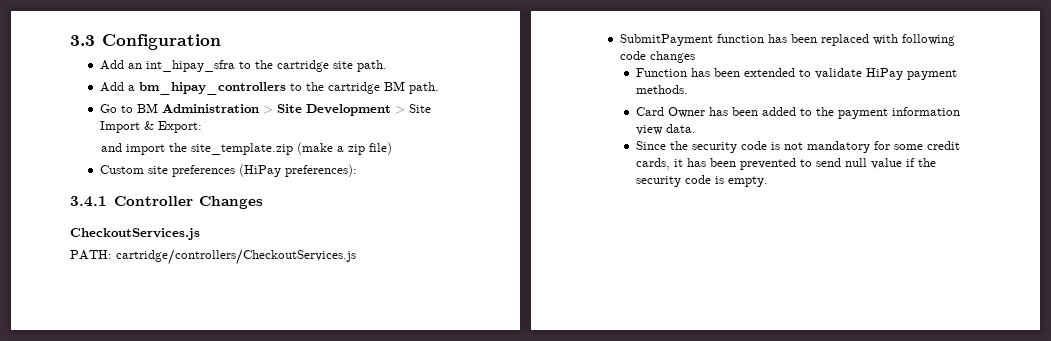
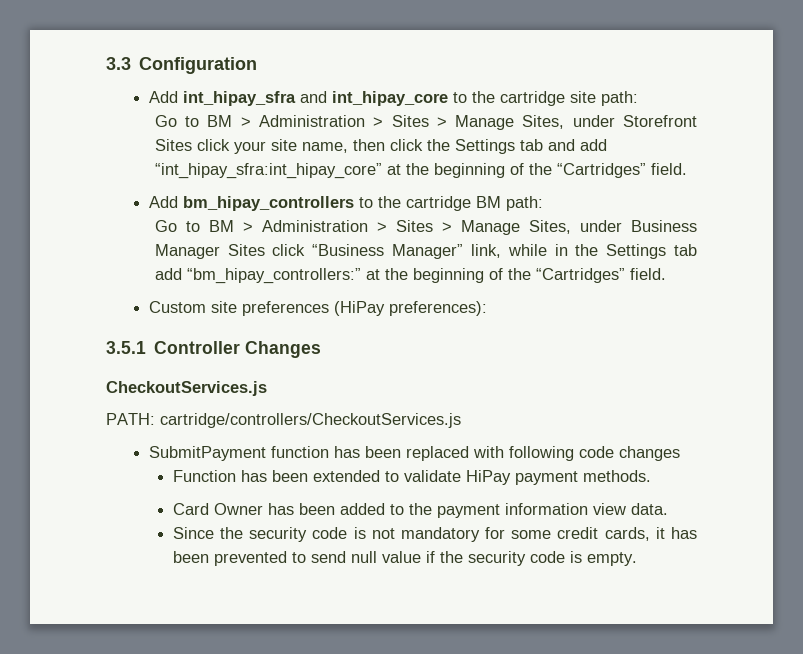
[127,60,235,72] an int_hipay_sfra -> [182,91,448,106] int_hipay_sfra and int_hipay_core
[356,60,387,72] [99,82,135,92] path. // Add a -> [600,91,638,106] [154,115,698,130] [154,139,607,154] [154,163,687,179] [148,196,178,208] path: // Go to BM > Administration > Sites > Manage Sites, under Storefront Sites click your site name, then click the Settings tab and add “int_hipay_sfra:int_hipay_core” at the beginning of the “Cartridges” field. // Add
[408,82,439,94] [99,103,431,116] [99,121,202,133] [101,142,393,155] path. // Go to BM Administration > Site Development > Site Import & Export: // and import the site_template.zip (make a zip file) -> [505,196,543,211] [154,220,697,235] [154,244,697,259] [154,268,666,284] path: // Go to BM > Administration > Sites > Manage Sites, under Business Manager Sites click “Business Manager” link, while in the Settings tab add “bm_hipay_controllers:” at the beginning of the “Cartridges” field.
[70,196,107,207] 3.4.1 -> [106,341,146,354] 3.5.1

